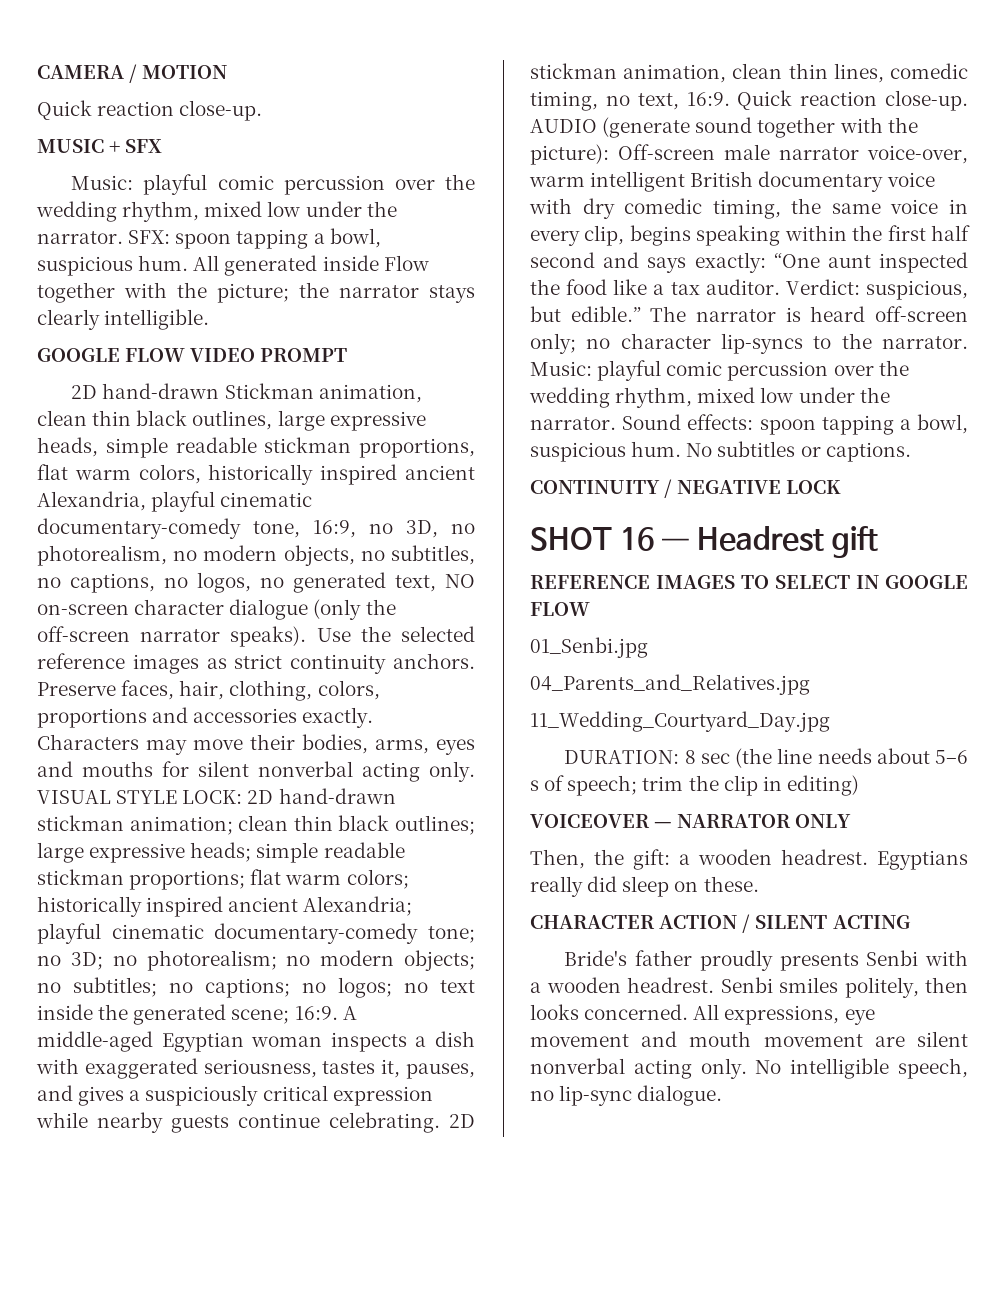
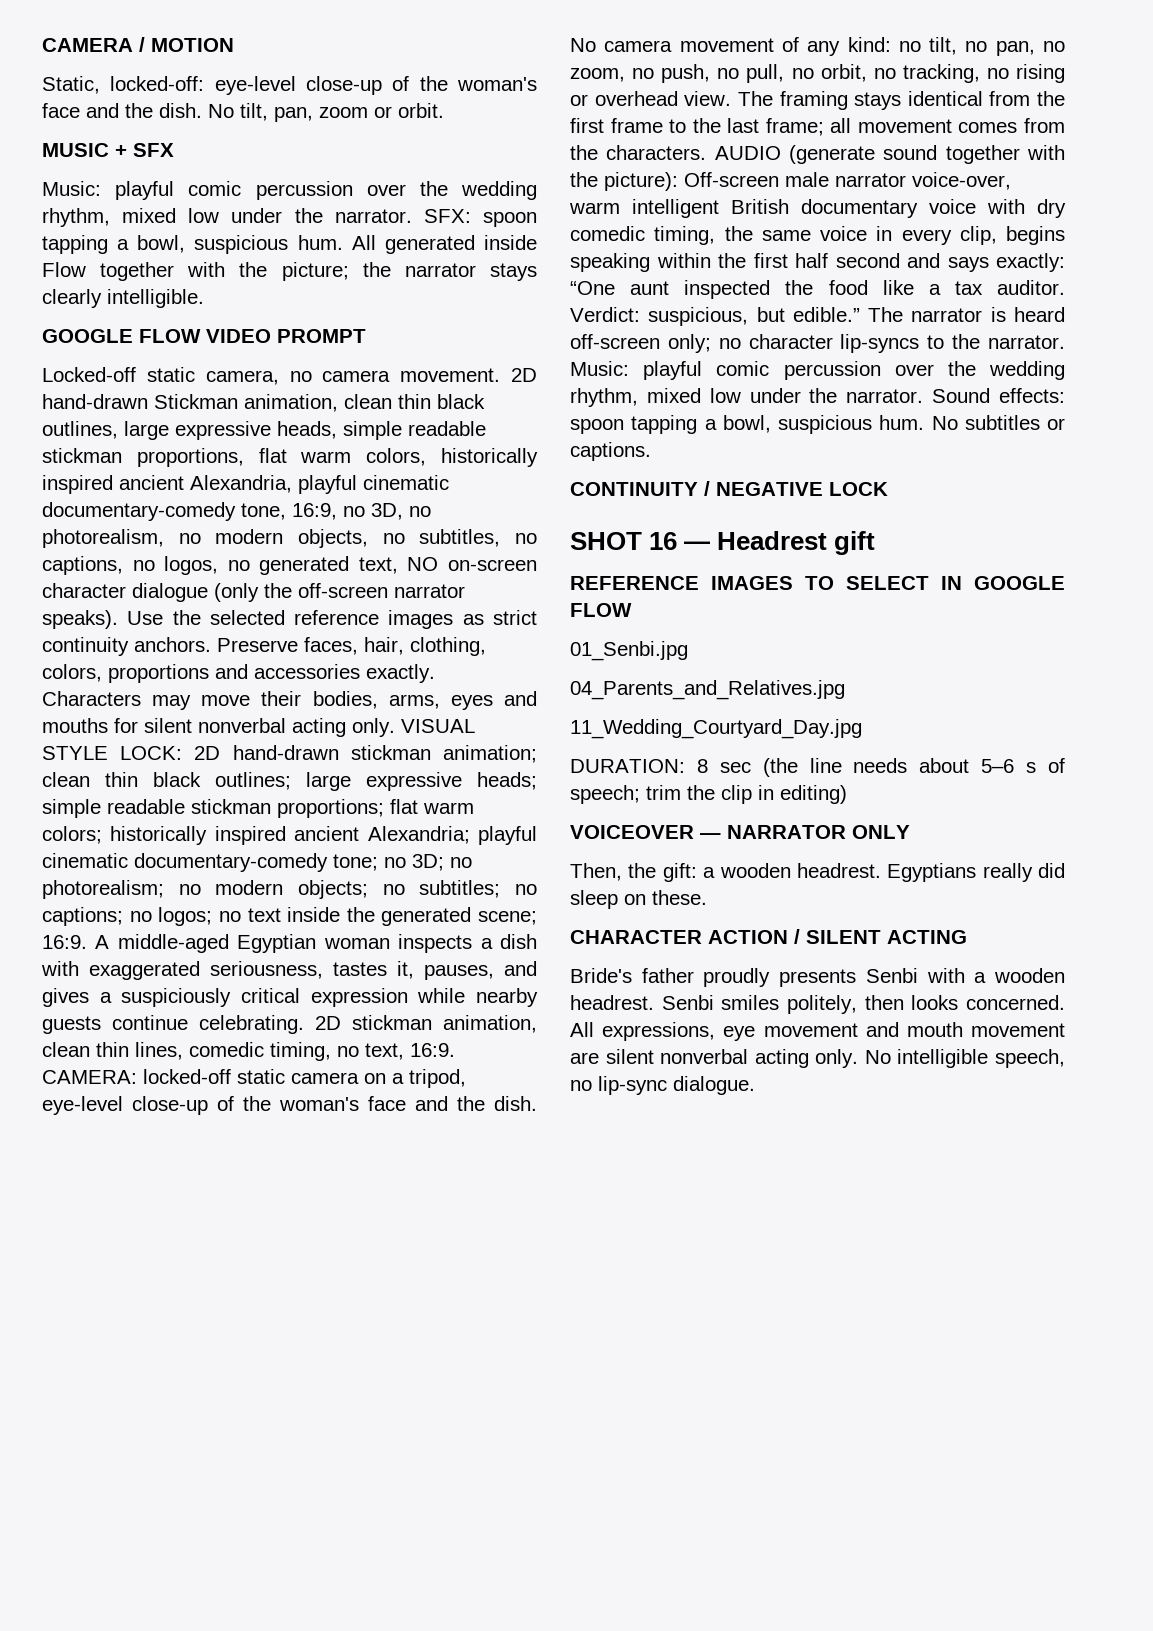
[37,100,263,121] Quick reaction close-up. -> [42,76,537,95] [42,103,444,122] Static, locked-off: eye-level close-up of the woman's face and the dish. No tilt, pan, zoom or orbit.
(348, 355) none -> [42,367,501,385] Locked-off static camera, no camera movement.
[737,90,968,111] Quick reaction close-up. -> [42,1069,466,1088] [42,1096,537,1115] [570,37,1065,56] [570,64,1065,83] [570,91,1065,110] [570,118,1065,136] [570,145,707,160] CAMERA: locked-off static camera on a tripod, eye-level close-up of the woman's face and the dish. No camera movement of any kind: no tilt, no pan, no zoom, no push, no pull, no orbit, no tracking, no rising or overhead view. The framing stays identical from the first frame to the last frame; all movement comes from the characters.

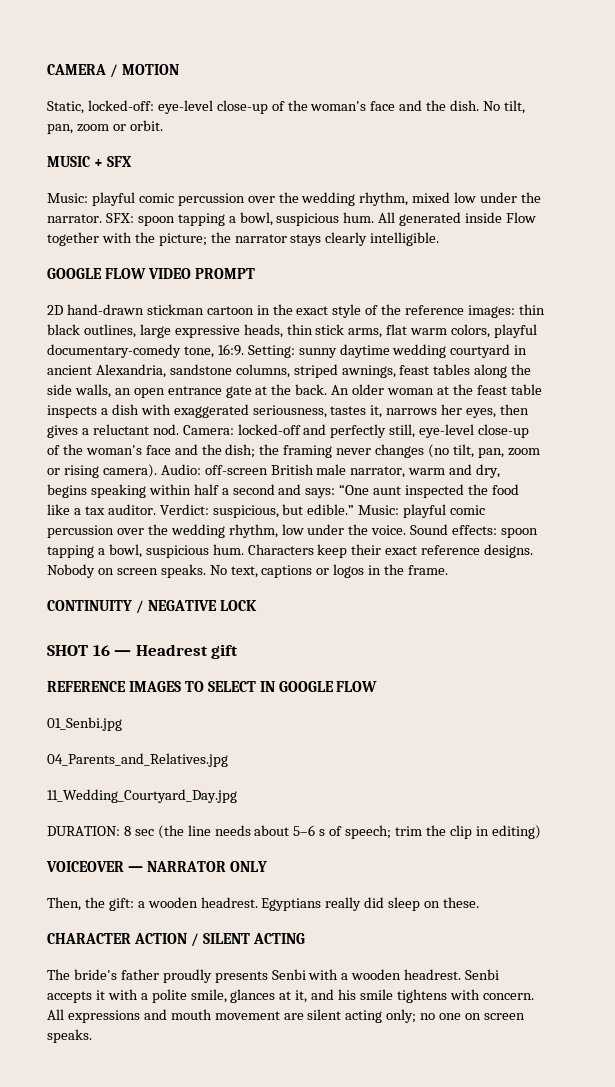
[42,367,537,385] [42,394,392,412] Locked-off static camera, no camera movement. 2D hand-drawn Stickman animation, clean -> [47,304,516,318] 2D hand-drawn stickman cartoon in the exact style of the reference images:
[343,421,486,440] [42,448,538,467] [42,475,449,494] [42,502,431,521] [42,529,537,548] [42,556,537,575] [42,583,465,602] [42,610,537,629] [42,637,486,656] [42,664,435,683] [42,691,538,710] [42,718,475,737] [42,745,537,763] [42,772,537,791] [42,799,474,818] [42,826,537,845] [42,853,472,872] [42,880,537,899] [42,907,537,926] [42,934,390,953] simple readable stickman proportions, flat warm colors, historically inspired ancient Alexandria, playful cinematic documentary-comedy tone, 16:9, no 3D, no photorealism, no modern objects, no subtitles, no captions, no logos, no generated text, NO on-screen character dialogue (only the off-screen narrator speaks). Use the selected reference images as strict continuity anchors. Preserve faces, hair, clothing, colors, proportions and accessories exactly. Characters may move their bodies, arms, eyes and mouths for silent nonverbal acting only. VISUAL STYLE LOCK: 2D hand-drawn stickman animation; clean thin black outlines; large expressive heads; simple readable stickman proportions; flat warm colors; historically inspired ancient Alexandria; playful cinematic documentary-comedy tone; no 3D; no photorealism; no modern objects; no subtitles; no captions; no logos; no text inside the generated scene; 16:9. A middle-aged Egyptian woman -> [286,324,538,338] [47,344,528,358] [47,364,532,378] [47,384,542,398] thin stick arms, flat warm colors, playful documentary-comedy tone, 16:9. Setting: sunny daytime wedding courtyard in ancient Alexandria, sandstone columns, striped awnings, feast tables along the side walls, an open entrance gate at the back. An older woman at the feast table
[424,961,537,980] [42,988,538,1007] [42,1015,537,1034] [42,1042,455,1061] [42,1069,466,1088] [42,1096,537,1115] [570,37,1065,56] [570,64,1065,83] [570,91,1065,110] [570,118,1065,136] [570,145,1065,164] [570,172,1011,191] [569,199,1066,218] [570,226,1065,245] [570,253,1065,272] pauses, and gives a suspiciously critical expression while nearby guests continue celebrating. 2D stickman animation, clean thin lines, comedic timing, no text, 16:9. CAMERA: locked-off static camera on a tripod, eye-level close-up of the woman's face and the dish. No camera movement of any kind: no tilt, no pan, no zoom, no push, no pull, no orbit, no tracking, no rising or overhead view. The framing stays identical from the first frame to the last frame; all movement comes from the characters. AUDIO (generate sound together with the picture): Off-screen male narrator voice-over, warm intelligent British documentary voice with dry comedic timing, the same voice in every clip, begins speaking within the first half second and says exactly: -> [386,404,530,418] [47,424,530,438] [47,444,540,458] [47,464,501,478] [47,484,336,498] narrows her eyes, then gives a reluctant nod. Camera: locked-off and perfectly still, eye-level close-up of the woman's face and the dish; the framing never changes (no tilt, pan, zoom or rising camera). Audio: off-screen British male narrator, warm and dry, begins speaking within half a second and says:
[868,307,1065,322] [570,334,1065,353] [570,361,1065,380] [570,388,924,407] The narrator is heard off-screen only; no character lip-syncs to the narrator. Music: playful comic percussion over the wedding rhythm, mixed low under the narrator. -> [358,504,486,518] [47,524,407,538] Music: playful comic percussion over the wedding rhythm, low under the voice.
[931,415,1065,430] [570,442,651,461] No subtitles or captions. -> [247,544,534,558] [47,564,449,578] Characters keep their exact reference designs. Nobody on screen speaks. No text, captions or logos in the frame.
[570,968,632,983] Bride's -> [47,969,117,980] The bride's
[721,995,1065,1014] [570,1022,858,1041] smiles politely, then looks concerned. All expressions, eye movement -> [47,989,534,1003] [47,1009,140,1023] accepts it with a polite smile, glances at it, and his smile tightens with concern. All expressions
[660,1049,1065,1068] [570,1076,755,1095] nonverbal acting only. No intelligible speech, no lip-sync dialogue. -> [345,1009,525,1023] [47,1029,92,1043] acting only; no one on screen speaks.

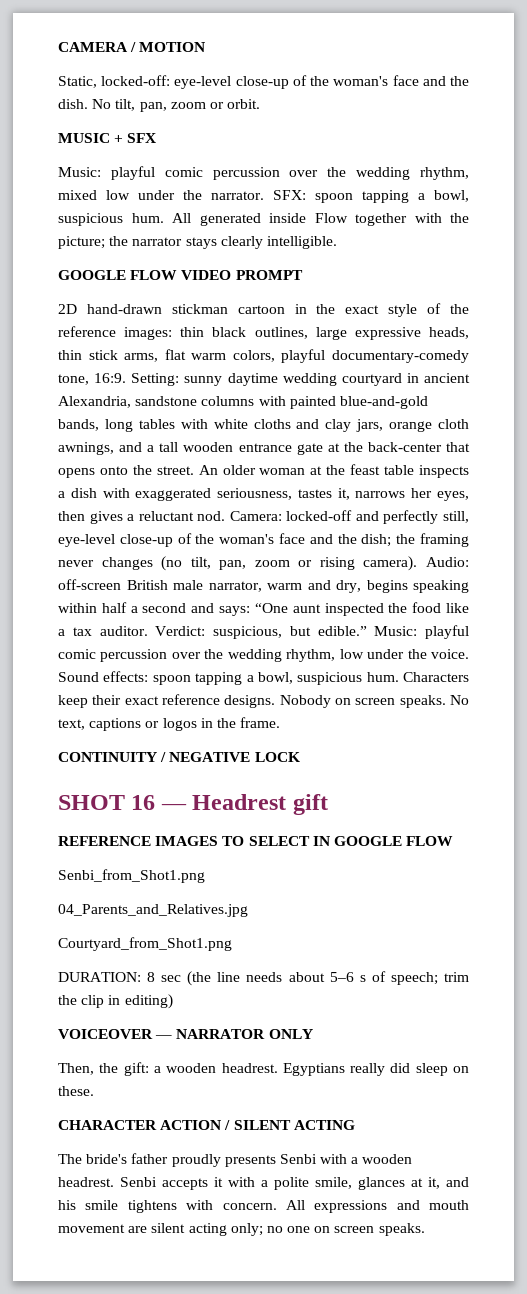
[235,364,532,378] [47,384,328,398] columns, striped awnings, feast tables along the side walls, an open entrance gate at the back. -> [201,396,428,409] [58,419,469,432] [58,442,471,455] [58,465,194,478] columns with painted blue-and-gold bands, long tables with white cloths and clay jars, orange cloth awnings, and a tall wooden entrance gate at the back-center that opens onto the street.
[47,717,122,731] 01_Senbi.jpg -> [58,869,205,883] Senbi_from_Shot1.png
[47,789,237,803] 11_Wedding_Courtyard_Day.jpg -> [58,937,232,951] Courtyard_from_Shot1.png

